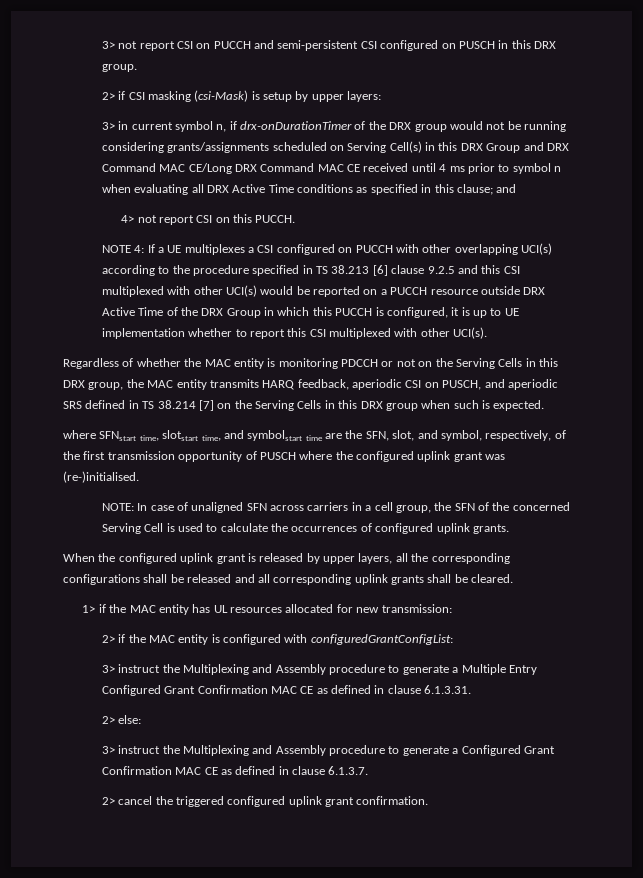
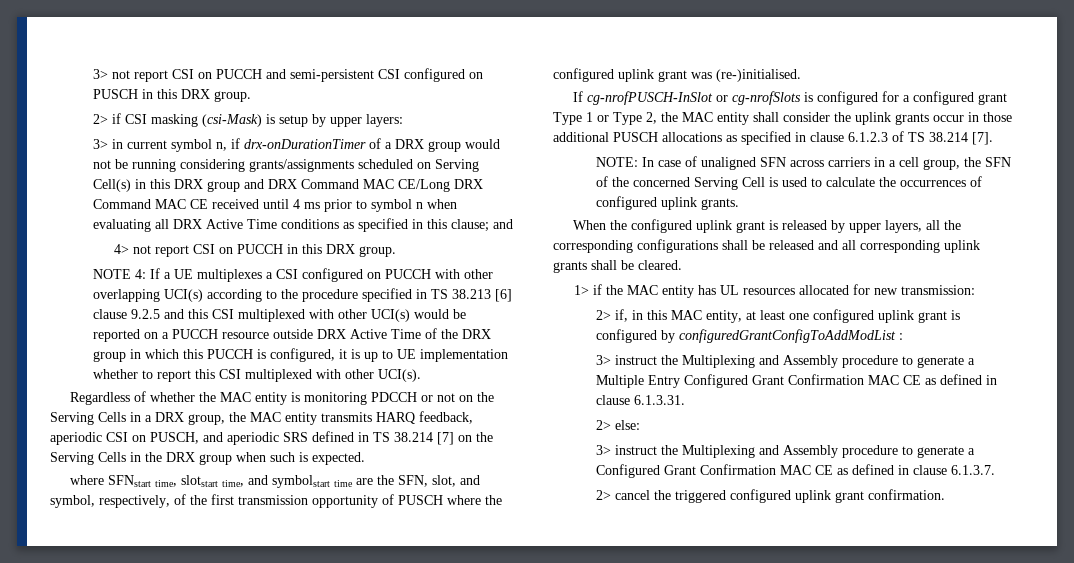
[368,121,386,130] the -> [384,142,392,149] a
[486,143,521,153] Group -> [206,181,240,192] group
[233,214,296,223] this PUCCH. -> [237,244,397,257] PUCCH in this DRX group.
[226,308,261,318] Group -> [92,351,126,362] group
[539,358,558,367] this -> [145,415,152,422] a
[338,400,358,409] this -> [145,452,162,462] the
(139, 477) none -> [572,91,1007,105] [553,112,1012,125] [553,131,993,145] // If cg-nrofPUSCH-InSlot or cg-nrofSlots is configured for a configured grant Type 1 or Type 2, the MAC entity shall consider the uplink grants occur in those additional PUSCH allocations as specified in clause 6.1.2.3 of TS 38.214 [7].
[118,634,453,645] if the MAC entity is configured with configuredGrantConfigList: -> [614,309,960,323] [595,329,903,343] if, in this MAC entity, at least one configured uplink grant is configured by configuredGrantConfigToAddModList :

